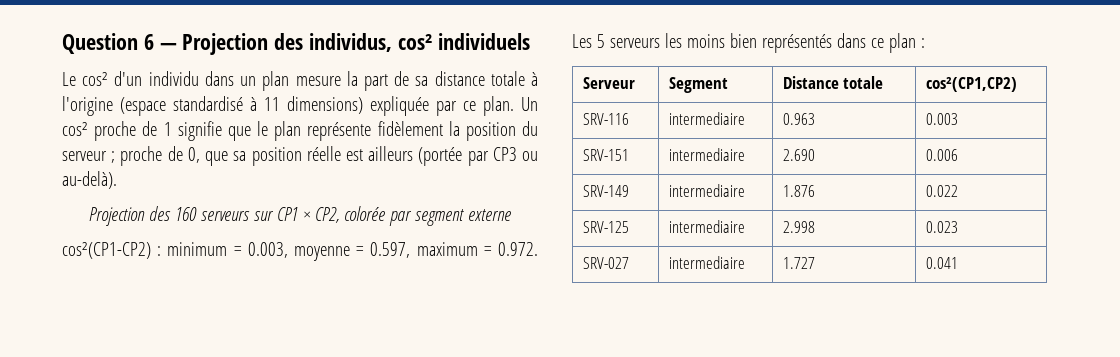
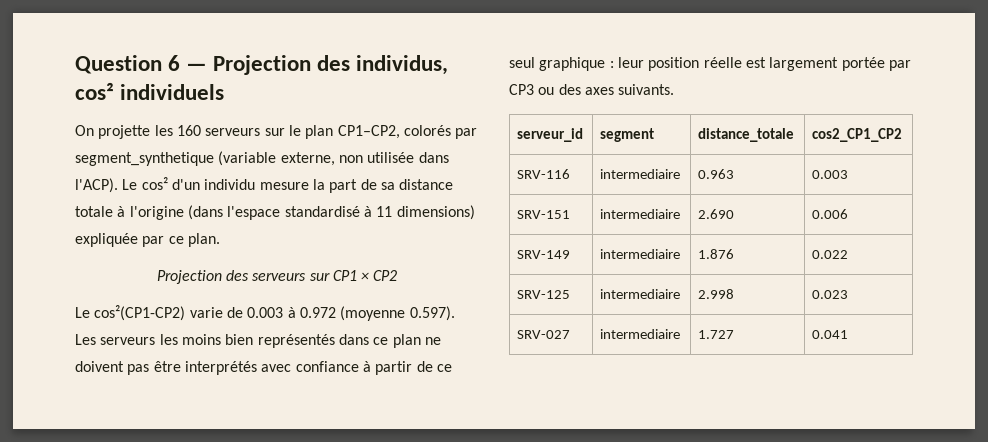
(530, 41) none -> [75,125,478,139] [75,151,449,166] [75,178,118,193] On projette les 160 serveurs sur le plan CP1–CP2, colorés par segment_synthetique (variable externe, non utilisée dans l'ACP).
[204,71,290,91] dans un plan -> (256, 184) none
[119,97,166,116] (espace -> [187,205,281,220] (dans l'espace
[520,97,538,111] [62,121,538,141] [62,146,538,166] [62,171,117,189] [88,206,197,226] Un cos² proche de 1 signifie que le plan représente fidèlement la position du serveur ; proche de 0, que sa position réelle est ailleurs (portée par CP3 ou au-delà). // Projection des 160 -> [156,270,249,284] // Projection des
[314,206,512,226] [62,242,538,261] [572,34,605,48] CP2, colorée par segment externe // cos²(CP1-CP2) : minimum = 0.003, moyenne = 0.597, maximum = 0.972. Les 5 -> [373,270,398,281] [75,305,455,321] [75,334,96,345] CP2 // Le cos²(CP1-CP2) varie de 0.003 à 0.972 (moyenne 0.597). Les
[920,38,925,48] [583,77,636,89] [669,77,729,93] [783,76,884,89] [926,77,1018,92] : // Serveur | Segment | Distance totale | cos²(CP1,CP2) -> [424,337,441,345] [75,361,452,375] [509,57,911,71] [509,84,675,95] [517,128,584,142] [600,128,655,142] [698,128,795,142] [812,128,903,142] ne doivent pas être interprétés avec confiance à partir de ce seul graphique : leur position réelle est largement portée par CP3 ou des axes suivants. // serveur_id | segment | distance_totale | cos2_CP1_CP2

